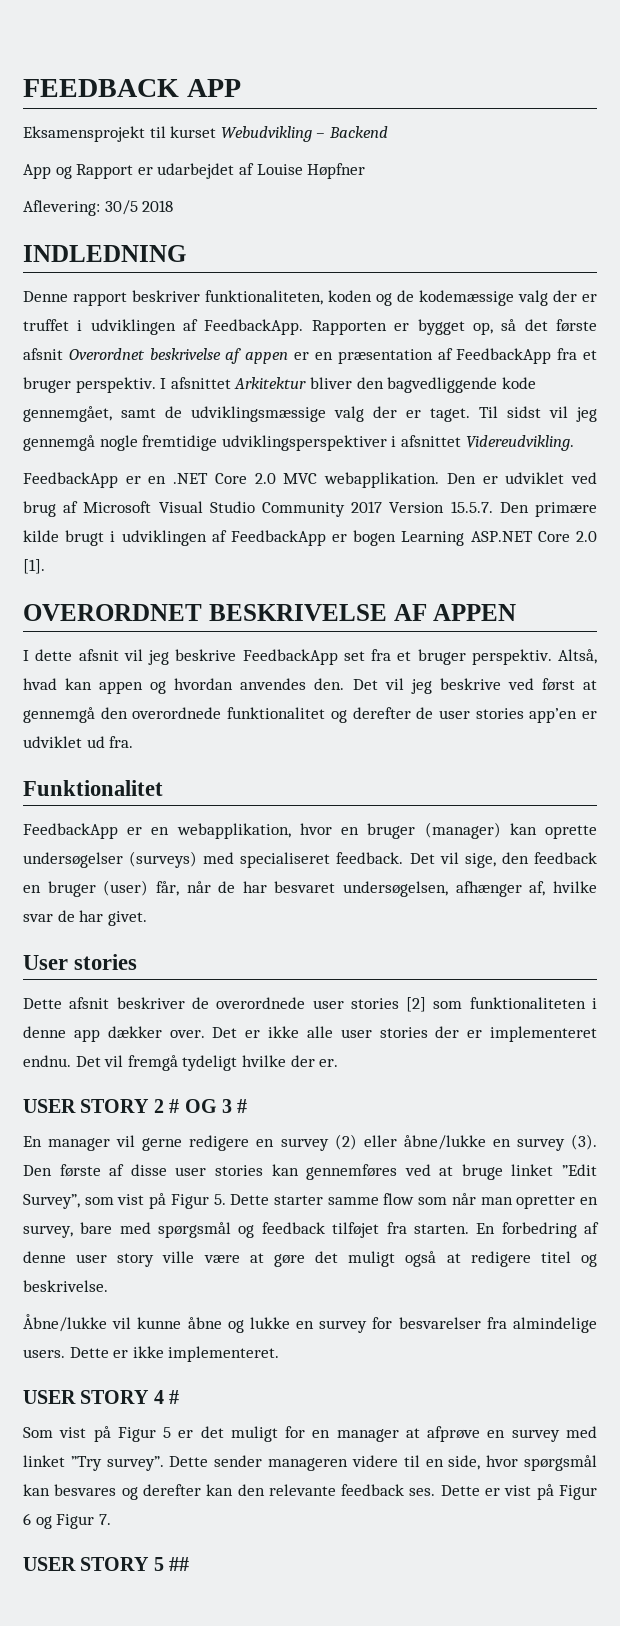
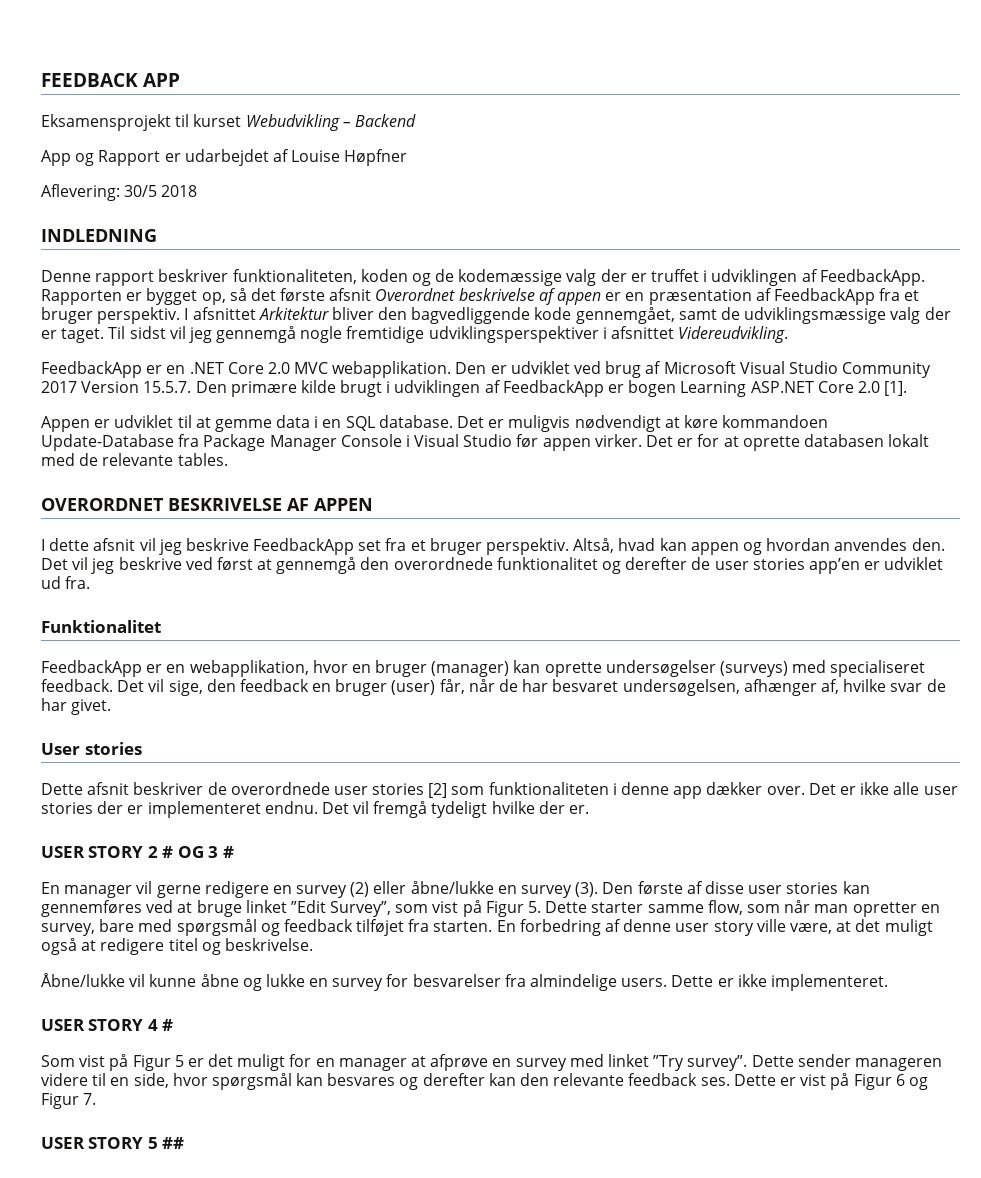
(45, 566) none -> [41,415,829,432] [41,434,930,451] [41,453,228,466] // Appen er udviklet til at gemme data i en SQL database. Det er muligvis nødvendigt at køre kommandoen Update-Database fra Package Manager Console i Visual Studio før appen virker. Det er for at oprette databasen lokalt med de relevante tables.
[383,1193,415,1205] flow -> [707,900,743,915] flow,
[203,1253,305,1267] være at gøre -> [789,921,852,934] være, at

